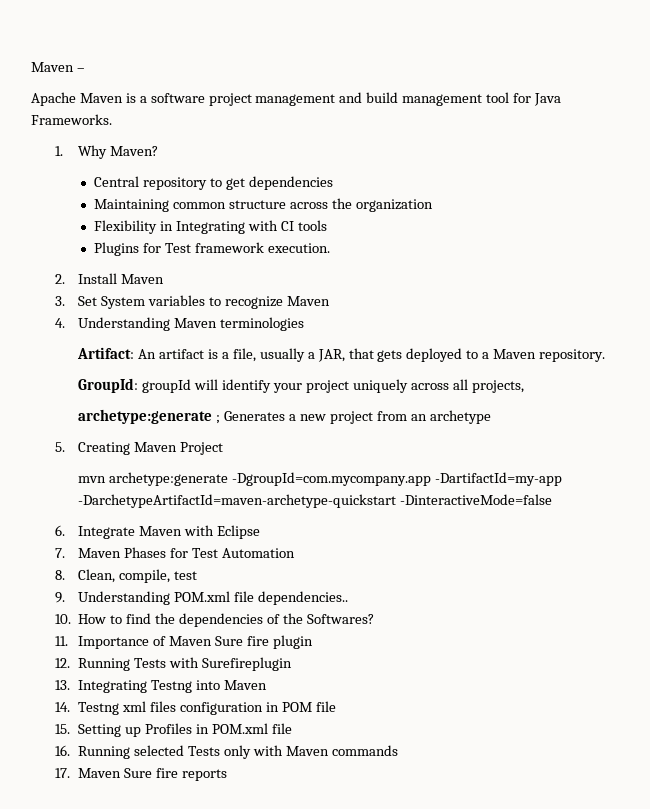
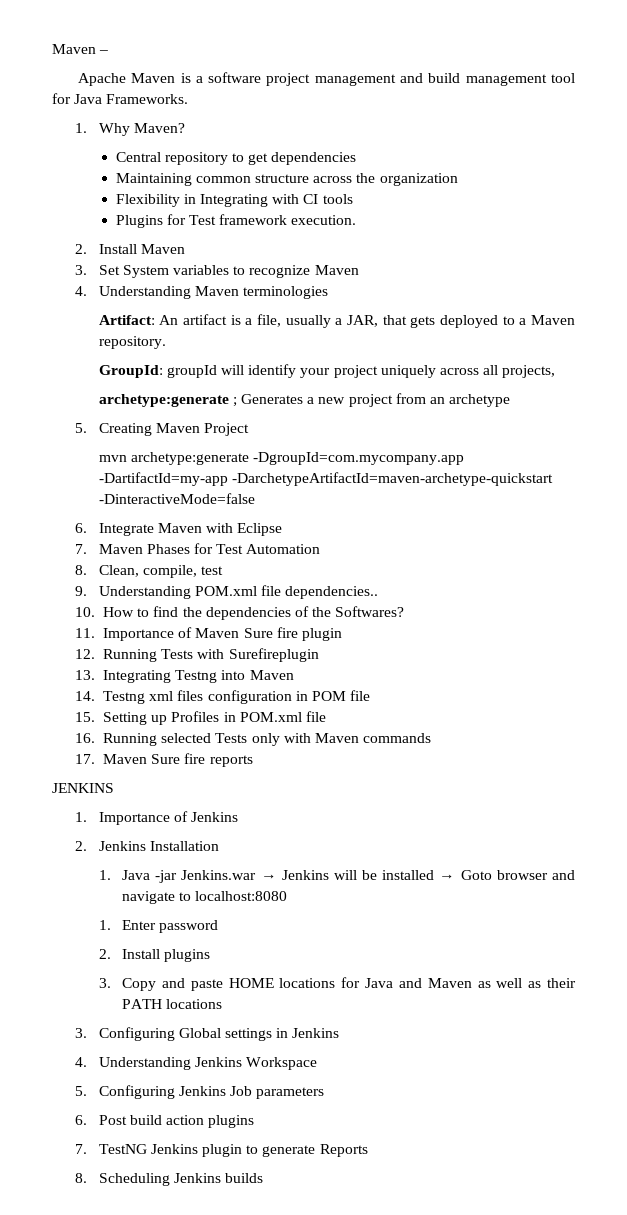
(228, 775) none -> [52,783,114,793] [75,811,239,825] [75,841,219,851] [98,870,575,883] [121,891,288,904] [98,920,219,933] [98,949,211,962] [98,977,576,991] [121,999,223,1009] [75,1027,340,1041] [75,1057,318,1070] [75,1085,325,1099] [75,1115,255,1128] [75,1144,368,1157] [75,1173,264,1186] // JENKINS // 1. Importance of Jenkins // 2. Jenkins Installation // 1. Java -jar Jenkins.war → Jenkins will be installed → Goto browser and navigate to localhost:8080 // 1. Enter password // 2. Install plugins // 3. Copy and paste HOME locations for Java and Maven as well as their PATH locations // 3. Configuring Global settings in Jenkins // 4. Understanding Jenkins Workspace // 5. Configuring Jenkins Job parameters // 6. Post build action plugins // 7. TestNG Jenkins plugin to generate Reports // 8. Scheduling Jenkins builds

